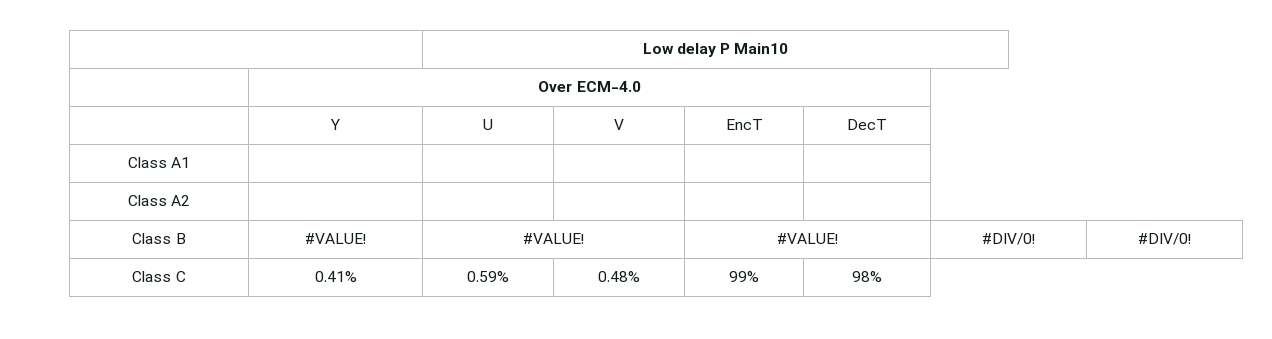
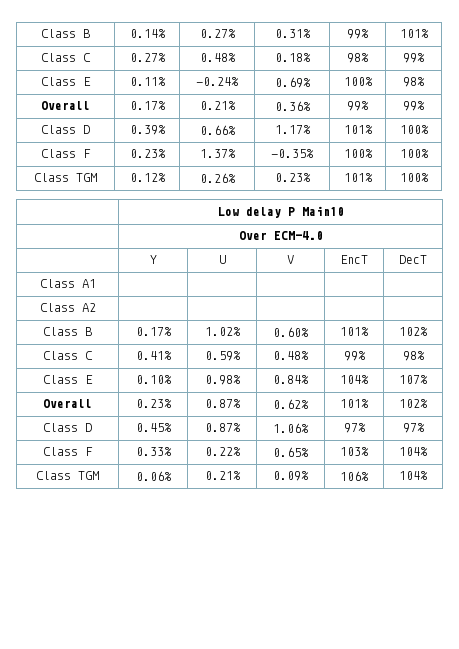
(642, 48) none -> [41,29,90,38] [129,29,166,38] [199,29,236,38] [274,29,311,38] [347,29,369,39] [399,29,429,38] [41,53,91,62] [129,53,166,62] [199,53,236,62] [274,53,311,62] [347,53,369,63] [403,53,425,63] [41,77,91,86] [129,77,166,86] [196,77,239,86] [274,77,311,88] [343,77,373,86] [403,77,425,87] [41,101,90,110] [129,101,166,110] [199,101,236,110] [274,101,311,111] [347,101,369,111] [403,101,425,111] [41,125,90,134] [129,125,166,135] [199,125,236,135] [274,125,311,134] [343,125,373,134] [399,125,429,134] [41,149,91,158] [129,149,166,158] [199,149,236,158] [271,149,314,158] [343,149,373,158] [399,149,429,158] [34,173,97,182] [129,173,166,182] [199,173,236,183] [274,173,311,182] [343,173,373,182] [399,173,429,182] Class B | 0.14% | 0.27% | 0.31% | 99% | 101% // Class C | 0.27% | 0.48% | 0.18% | 98% | 99% // Class E | 0.11% | -0.24% | 0.69% | 100% | 98% // Overall | 0.17% | 0.21% | 0.36% | 99% | 99% // Class D | 0.39% | 0.66% | 1.17% | 101% | 100% // Class F | 0.23% | 1.37% | -0.35% | 100% | 100% // Class TGM | 0.12% | 0.26% | 0.23% | 101% | 100% //
[305,233,366,244] [523,233,584,244] [777,233,838,244] [982,233,1035,245] [1138,233,1191,245] #VALUE! | #VALUE! | #VALUE! | #DIV/0! | #DIV/0! -> [135,327,172,336] [204,327,241,336] [273,327,309,337] [340,327,369,336] [399,327,428,336] 0.17% | 1.02% | 0.60% | 101% | 102%
(882, 276) none -> [43,375,93,384] [135,375,172,384] [204,375,241,385] [273,375,309,384] [340,375,369,384] [399,375,428,384] [43,399,92,408] [135,399,172,408] [204,399,241,408] [273,399,309,409] [340,399,369,408] [399,399,428,408] [43,423,92,432] [135,423,172,432] [204,423,241,432] [273,423,309,433] [343,423,366,433] [402,423,425,433] [43,447,93,456] [135,447,172,456] [204,447,241,456] [273,447,309,457] [340,447,369,456] [399,447,428,456] [36,471,99,480] [135,471,172,481] [204,471,241,480] [273,471,309,481] [340,471,369,481] [399,471,428,480] // Class E | 0.10% | 0.98% | 0.84% | 104% | 107% // Overall | 0.23% | 0.87% | 0.62% | 101% | 102% // Class D | 0.45% | 0.87% | 1.06% | 97% | 97% // Class F | 0.33% | 0.22% | 0.65% | 103% | 104% // Class TGM | 0.06% | 0.21% | 0.09% | 106% | 104%

